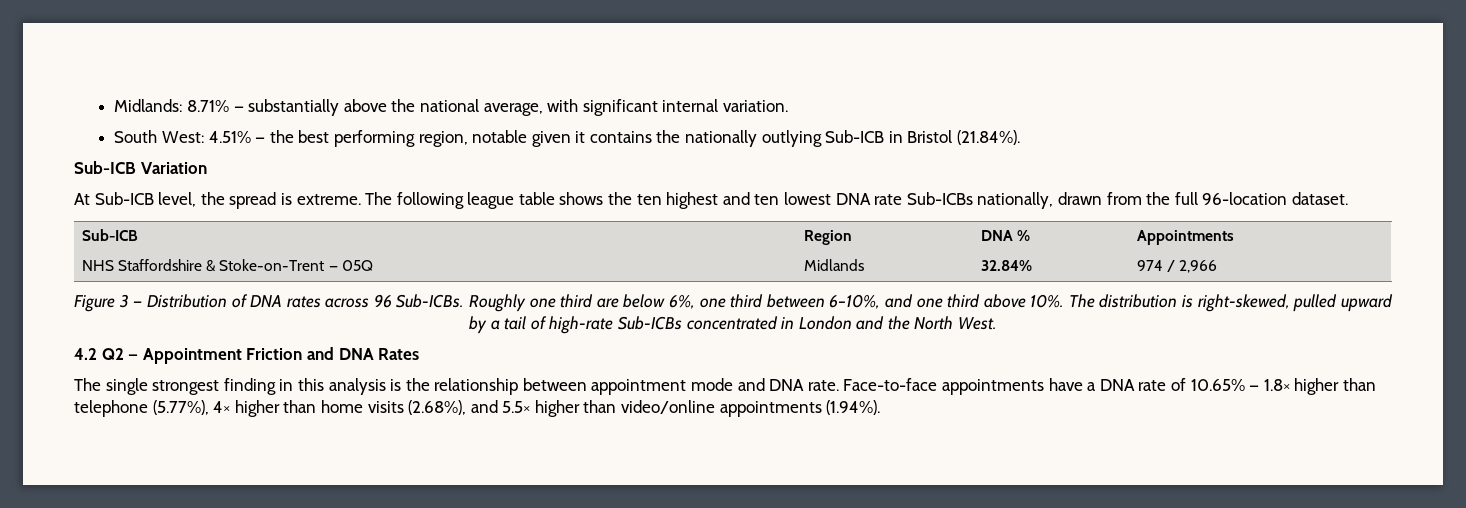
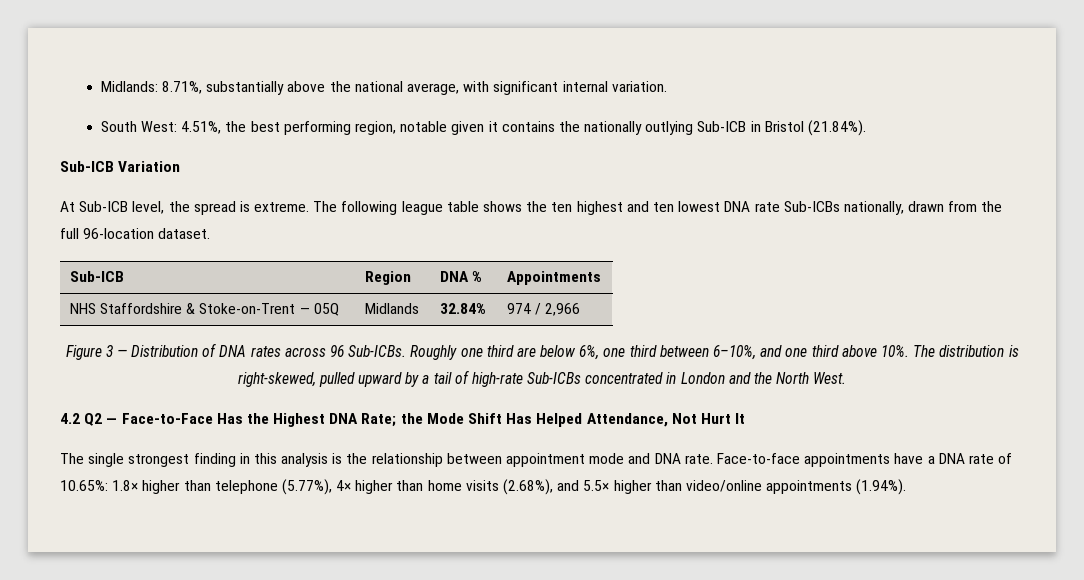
[186,100,244,112] 8.71% — -> [162,81,203,94] 8.71%,
[208,131,266,143] 4.51% — -> [181,121,222,134] 4.51%,
[142,347,420,364] Appointment Friction and DNA Rates -> [121,413,746,427] Face-to-Face Has the Highest DNA Rate; the Mode Shift Has Helped Attendance, Not Hurt It
[1190,379,1260,391] 10.65% — -> [60,480,108,491] 10.65%:

